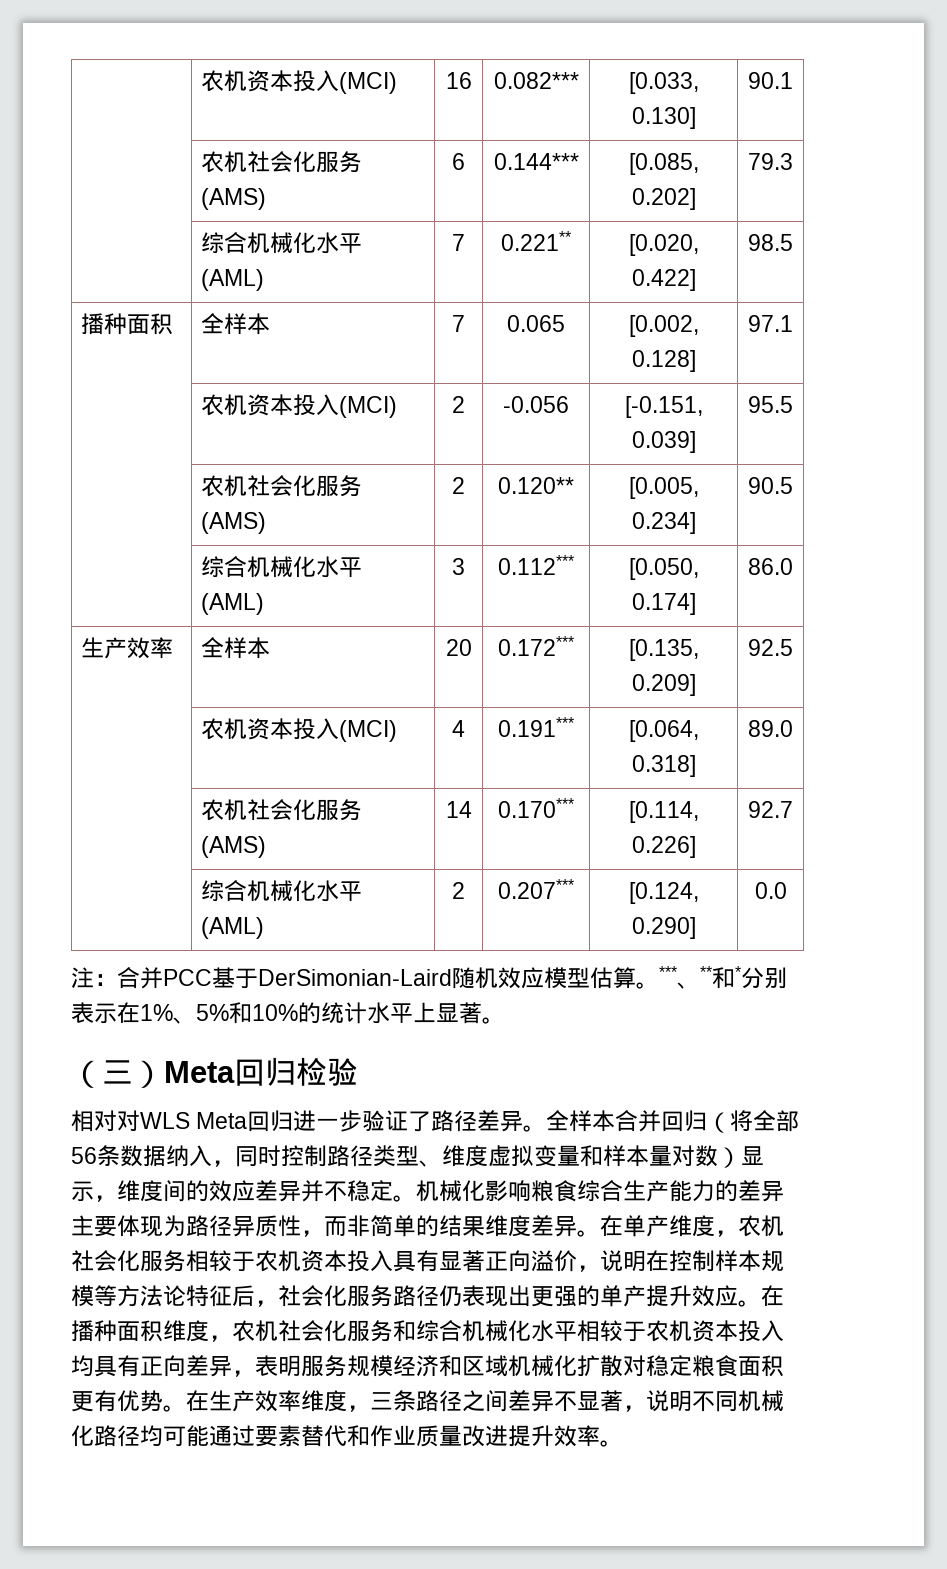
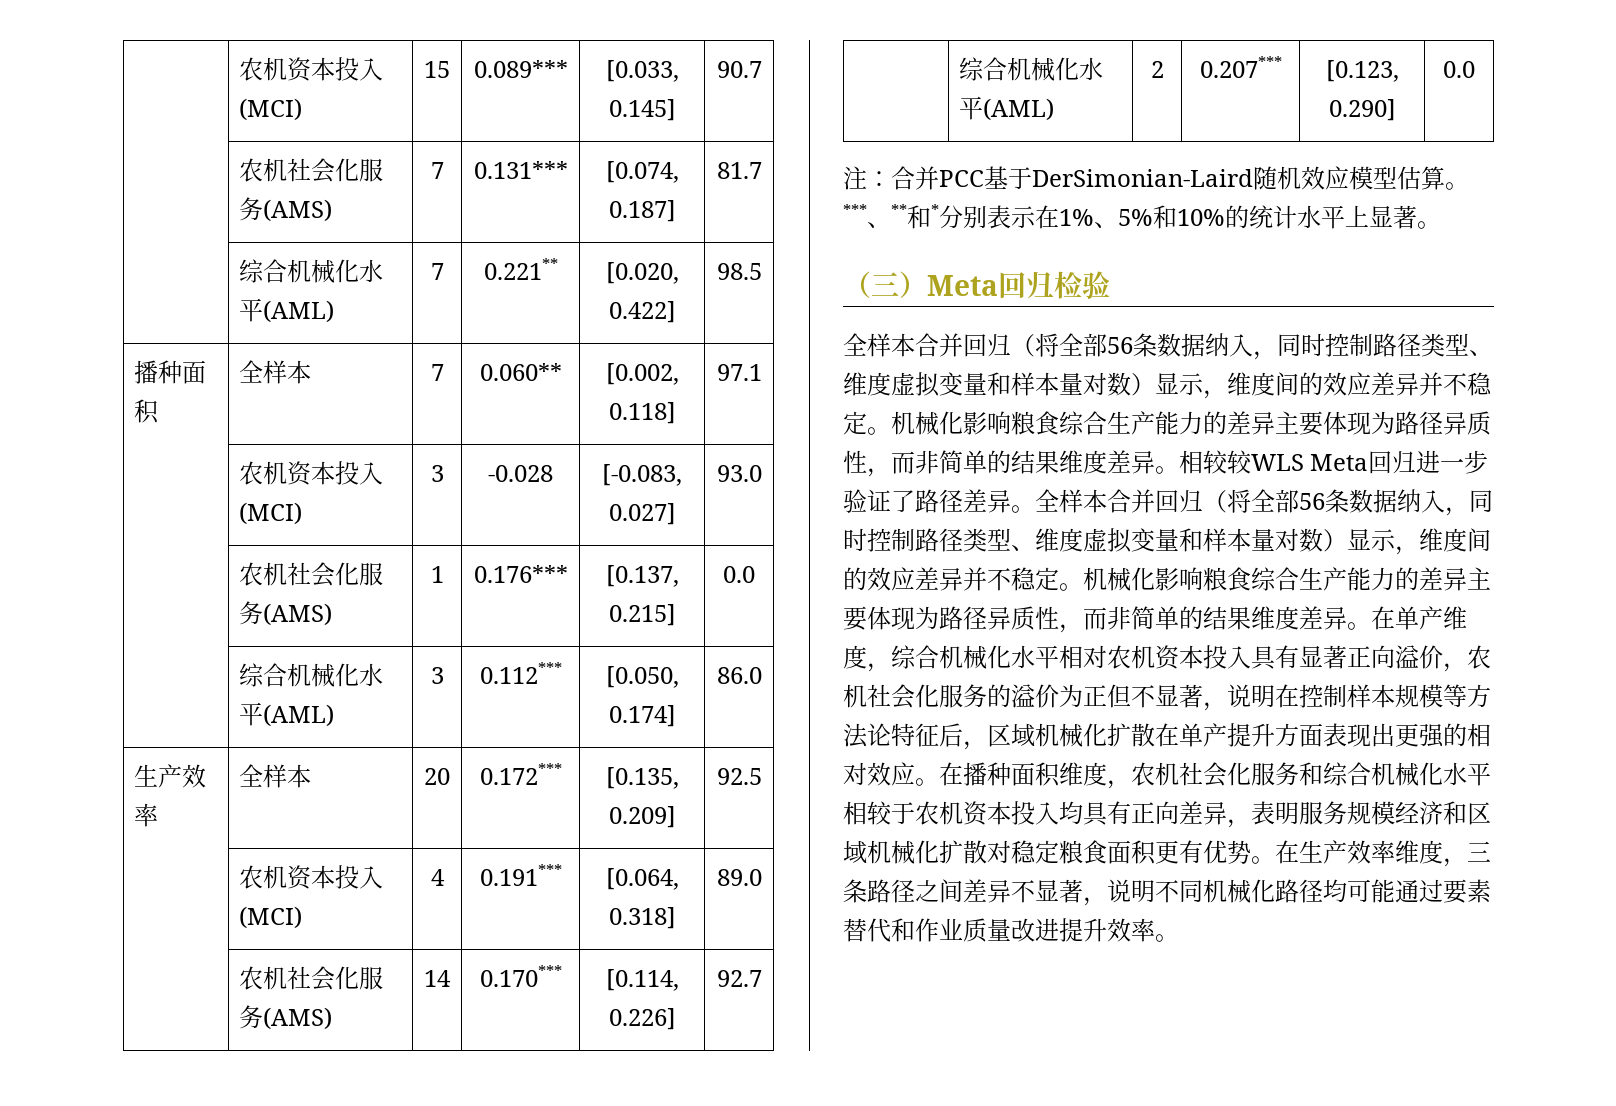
[201,70,398,94] [445,72,472,89] [493,72,579,89] | 农机资本投入(MCI) | 16 | 0.082*** -> [239,57,384,82] [239,98,303,121] [424,61,450,78] [473,60,568,78] | 农机资本投入(MCI) | 15 | 0.089***
[631,107,696,129] [748,72,793,89] [201,151,363,173] [201,188,267,210] [452,153,465,170] [493,153,579,170] [628,153,699,175] [631,188,696,210] [748,153,793,170] 0.130] | 90.1 // | 农机社会化服务(AMS) | 6 | 0.144*** | [0.085, 0.202] | 79.3 -> [608,99,676,121] [716,61,762,78] [239,158,384,183] [239,197,333,222] [430,162,444,179] [473,161,568,179] [605,161,679,183] [608,200,676,222] [716,162,762,179] 0.145] | 90.7 // | 农机社会化服务(AMS) | 7 | 0.131*** | [0.074, 0.187] | 81.7
[507,315,565,332] 0.065 -> [479,363,562,381] 0.060**
[631,350,696,372] 0.128] -> [608,402,676,424] 0.118]
[452,396,465,413] [503,396,569,413] [624,396,703,418] [631,431,696,453] [748,396,793,413] [201,475,363,497] [201,512,267,534] [452,477,465,494] [498,477,574,494] [628,477,699,499] [631,512,696,534] [748,477,793,494] 2 | -0.056 | [-0.151, 0.039] | 95.5 // | 农机社会化服务(AMS) | 2 | 0.120** | [0.005, 0.234] | 90.5 -> [430,465,444,482] [488,465,553,482] [602,464,682,486] [608,503,676,525] [716,465,762,482] [239,562,384,587] [239,601,333,626] [430,566,444,583] [473,565,568,583] [605,565,679,587] [608,604,676,626] [723,566,755,583] 3 | -0.028 | [-0.083, 0.027] | 93.0 // | 农机社会化服务(AMS) | 1 | 0.176*** | [0.137, 0.215] | 0.0
[628,882,699,904] [0.124, -> [1325,60,1399,82] [0.123,
[71,1110,140,1132] 相对对 -> [843,333,1493,360] [843,372,1492,399] [843,411,1491,436] [843,450,1252,477] 全样本合并回归（将全部56条数据纳入，同时控制路径类型、维度虚拟变量和样本量对数）显示，维度间的效应差异并不稳定。机械化影响粮食综合生产能力的差异主要体现为路径异质性，而非简单的结果维度差异。相较较
[738,1215,784,1237] [71,1250,255,1272] 农机社会化服务相较于 -> [891,645,1107,669] 综合机械化水平相对
(600, 1268) none -> [1467,645,1491,669] [843,684,1227,711] 农机社会化服务的溢价为正但不显著，
[278,1285,462,1307] 社会化服务路径仍 -> [987,723,1323,747] 区域机械化扩散在单产提升方面
[600,1285,692,1307] 单产提升 -> [1467,723,1491,747] [843,762,867,785] 相对

